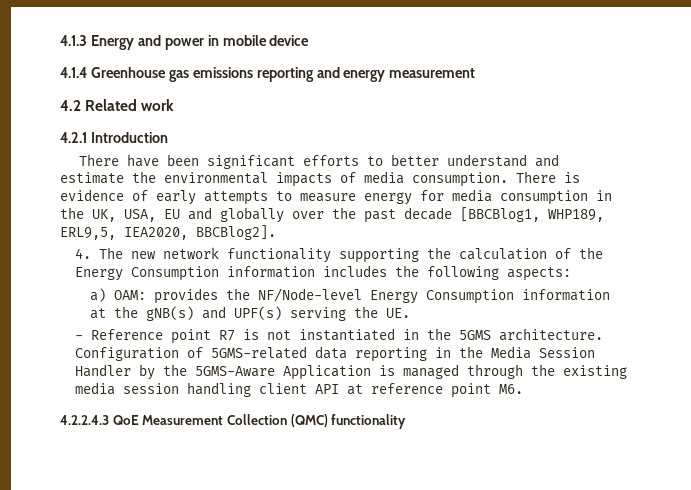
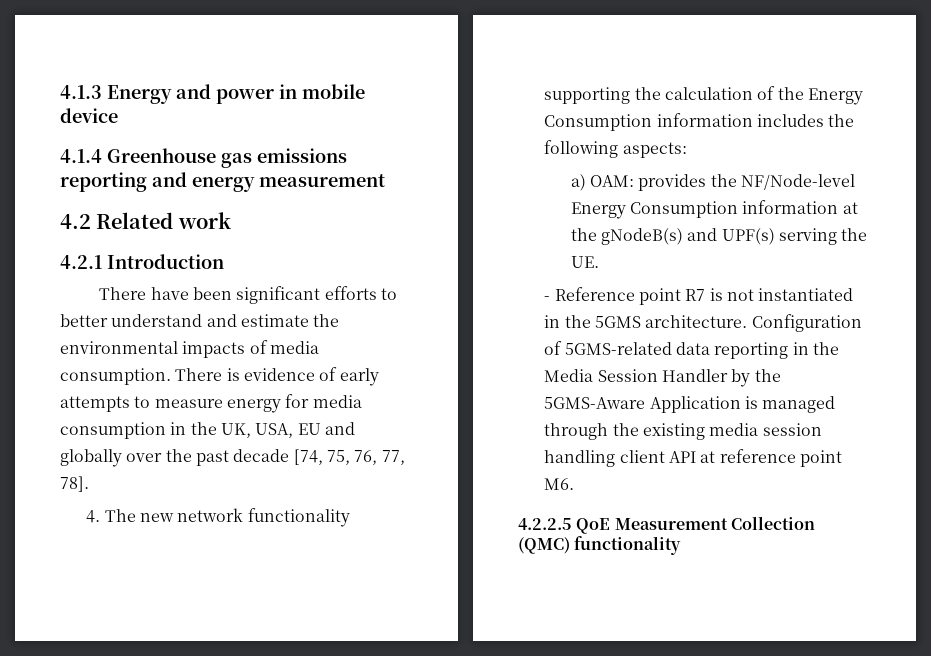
[460,207,604,222] [60,225,276,240] [BBCBlog1, WHP189, ERL9,5, IEA2020, BBCBlog2]. -> [293,449,405,465] [60,476,89,492] [74, 75, 76, 77, 78].
[146,306,195,321] gNB(s) -> [600,228,683,245] gNodeB(s)
[60,415,109,425] 4.2.2.4.3 -> [518,518,572,530] 4.2.2.5

